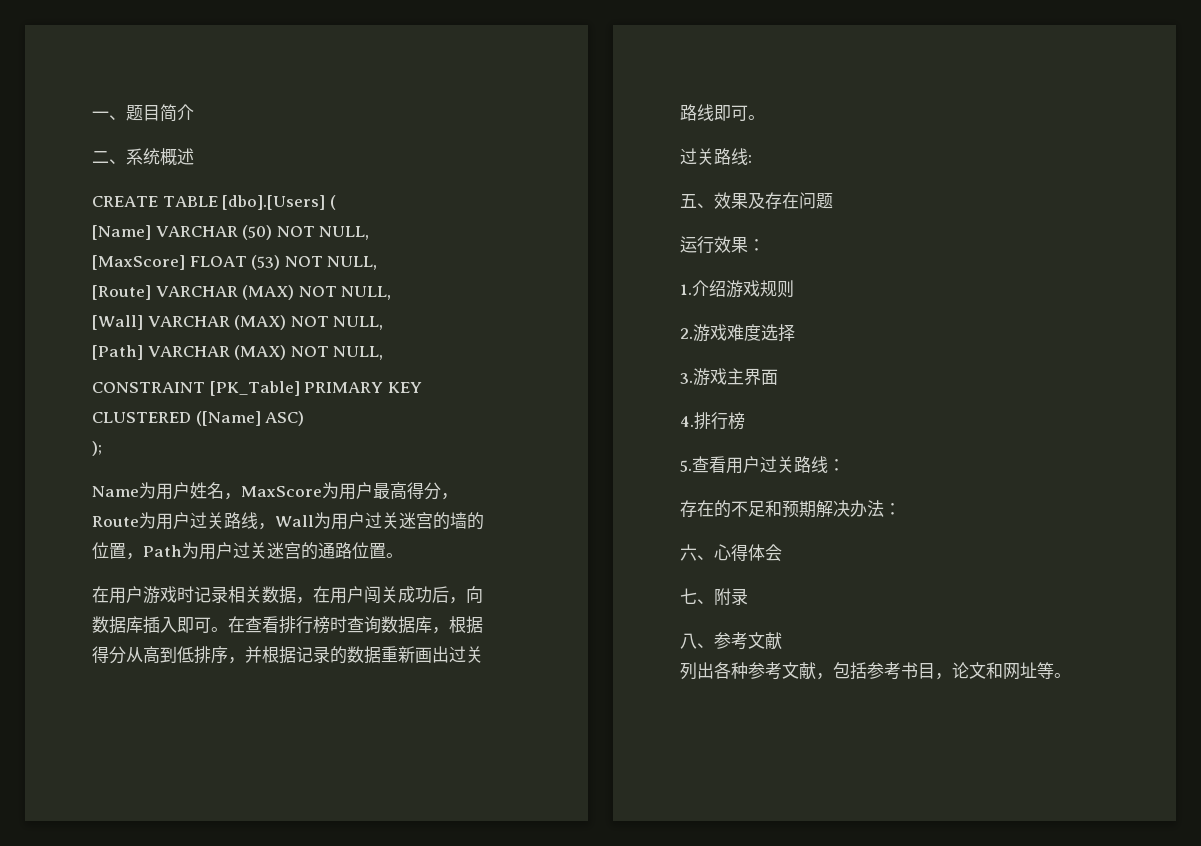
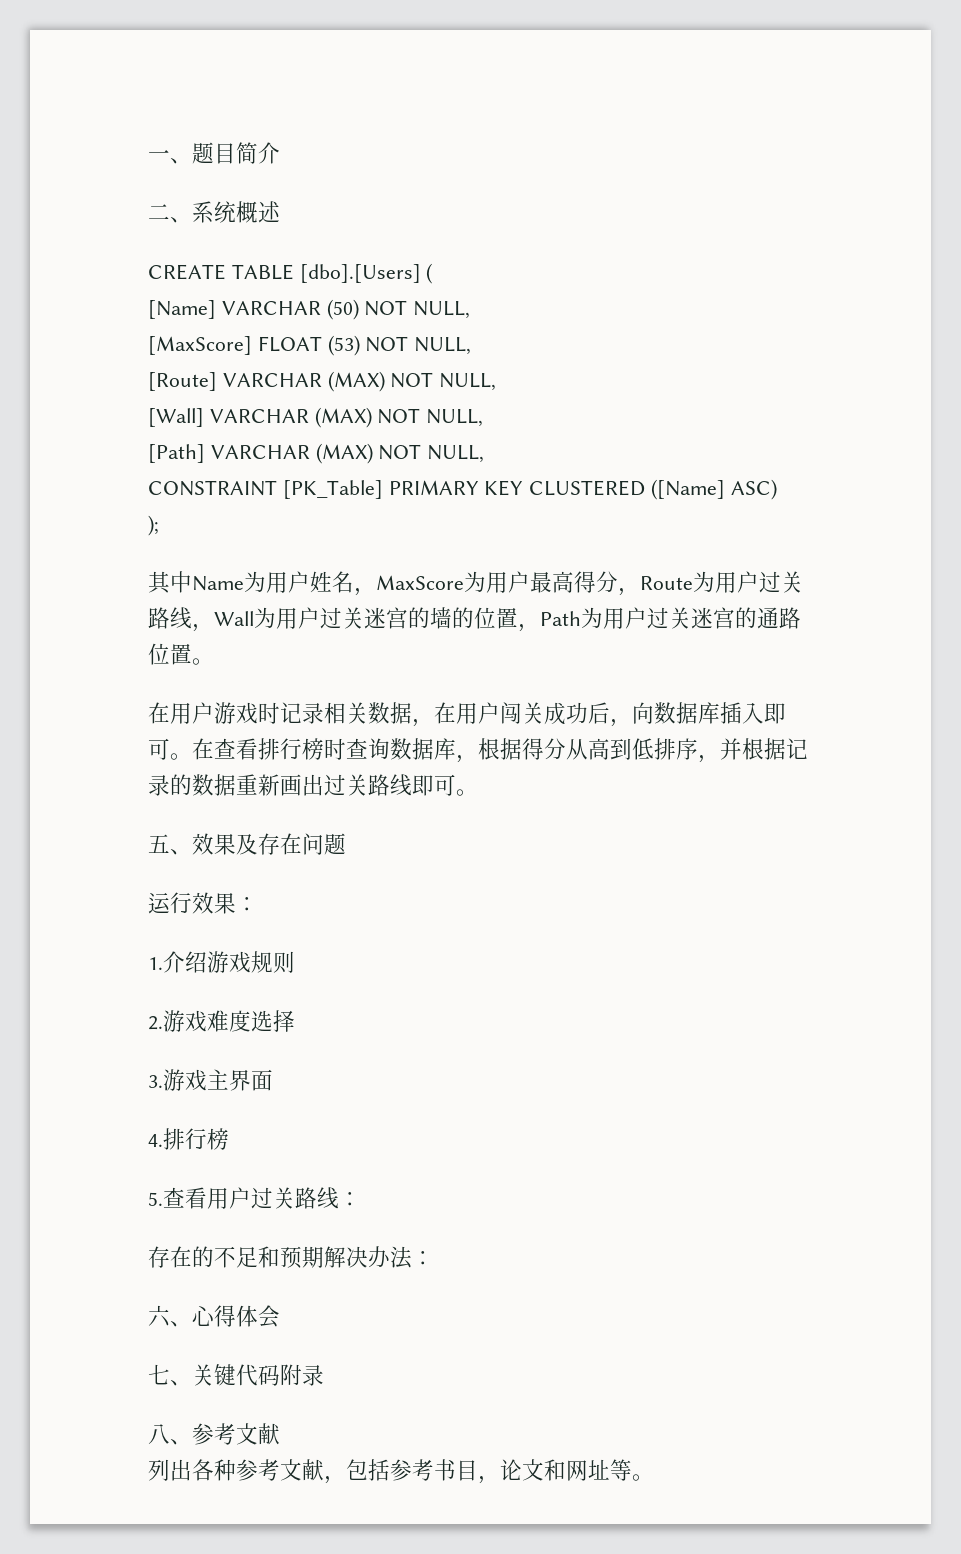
(102, 448) none -> [148,571,192,594] 其中
[680,148,752,165] // 过关路线: -> (478, 792) none
(714, 601) none -> [192,1364,280,1386] 关键代码

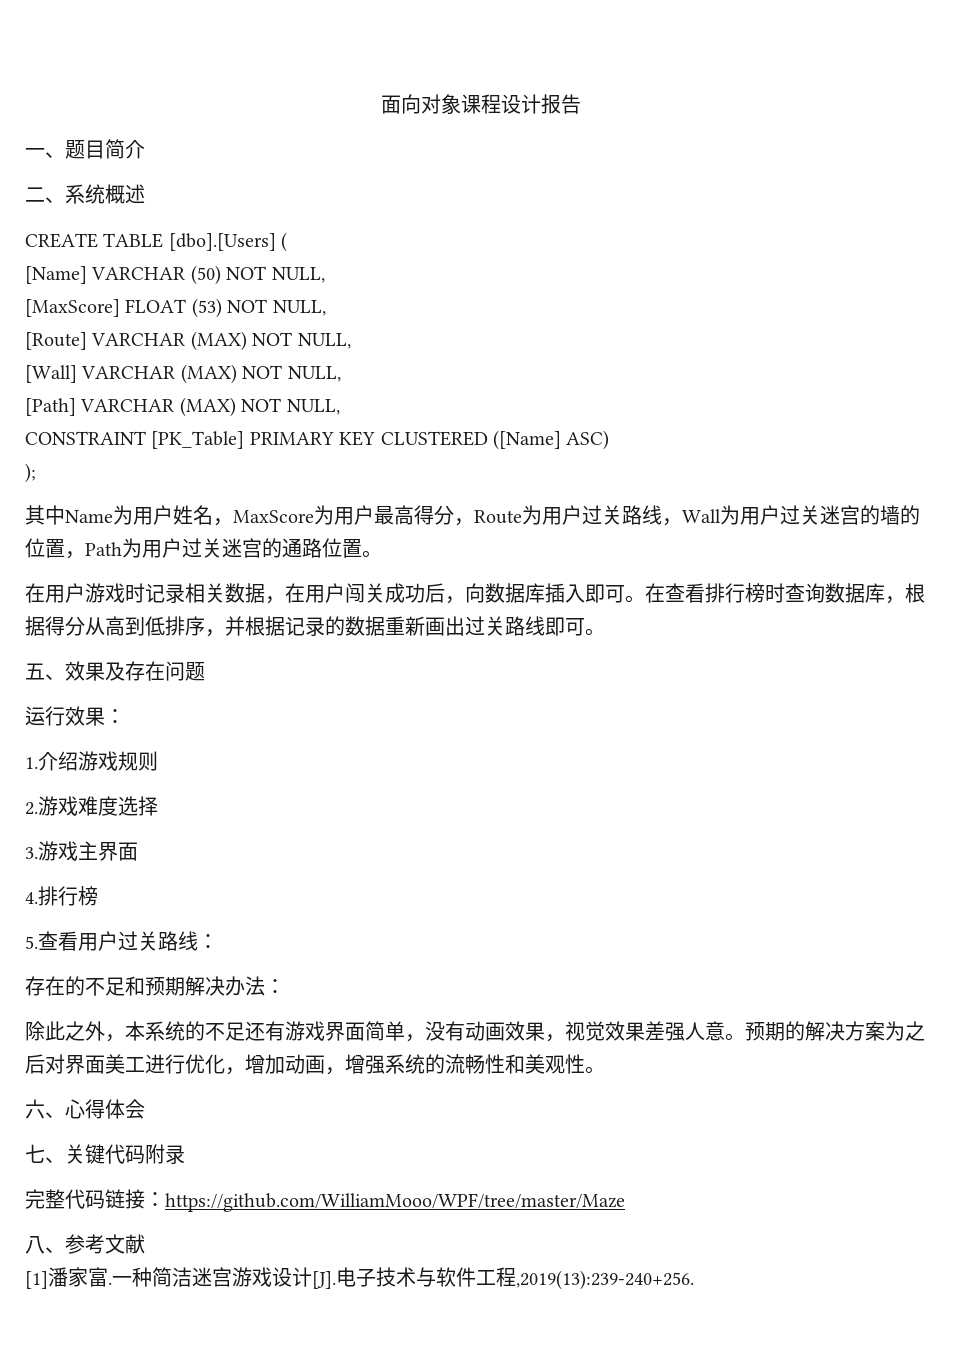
(148, 155) none -> [380,94,581,114] 面向对象课程设计报告 //
(434, 1258) none -> [25,1021,925,1042] [25,1054,605,1075] // 除此之外，本系统的不足还有游戏界面简单，没有动画效果，视觉效果差强人意。预期的解决方案为之后对界面美工进行优化，增加动画，增强系统的流畅性和美观性。
(324, 1375) none -> [25,1189,625,1212] // 完整代码链接：https://github.com/WilliamMooo/WPF/tree/master/Maze
[148,1459,654,1484] 列出各种参考文献，包括参考书目，论文和网址等。 -> [25,1267,694,1290] [1]潘家富.一种简洁迷宫游戏设计[J].电子技术与软件工程,2019(13):239-240+256.

